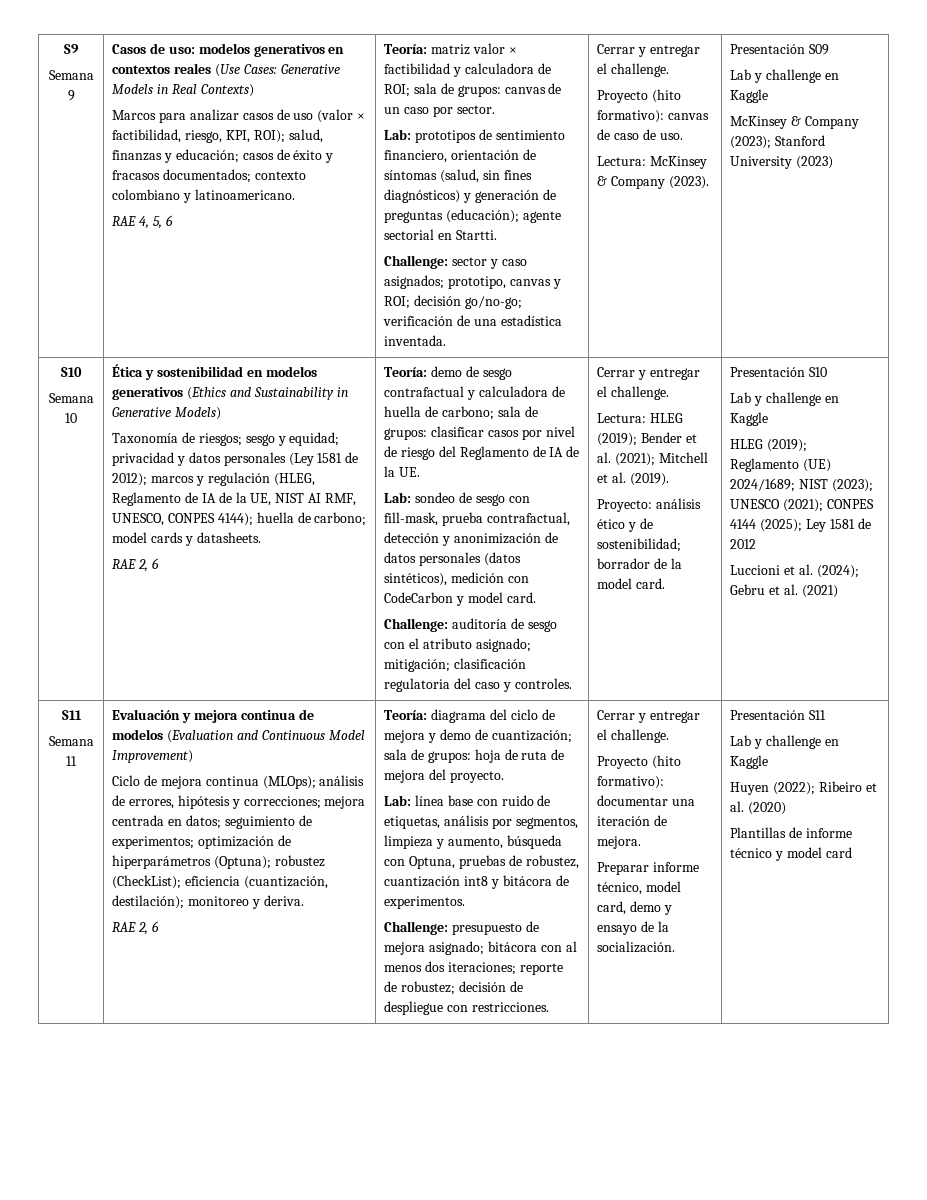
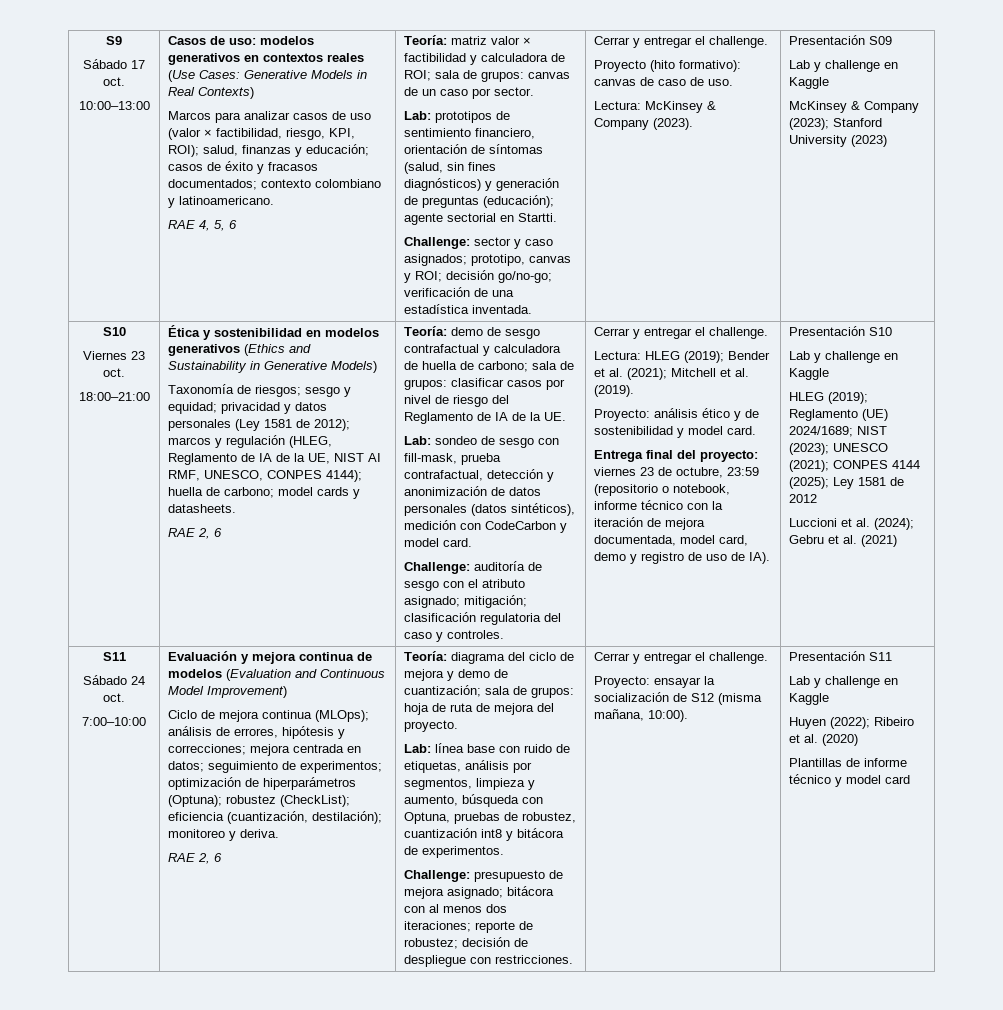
[48,70,94,80] [67,90,75,101] Semana 9 -> [83,59,145,69] [103,77,125,86] [78,101,150,110] Sábado 17 oct. // 10:00–13:00
[48,393,94,403] [65,413,77,423] Semana 10 -> [83,351,145,360] [103,368,125,377] [78,392,150,401] Viernes 23 oct. // 18:00–21:00
[597,538,682,552] [597,558,683,569] [597,578,666,589] sostenibilidad; borrador de la model card. -> [594,426,757,438] [594,450,759,462] [594,467,760,478] [594,484,731,496] [594,500,724,510] [594,517,706,530] [594,535,749,546] [594,552,771,564] sostenibilidad y model card. // Entrega final del proyecto: viernes 23 de octubre, 23:59 (repositorio o notebook, informe técnico con la iteración de mejora documentada, model card, demo y registro de uso de IA).
[48,736,94,746] [66,756,77,766] Semana 11 -> [83,675,145,685] [103,693,125,702] [82,717,146,726] Sábado 24 oct. // 7:00–10:00
[597,755,682,769] [597,776,665,789] [597,795,696,806] [597,815,668,826] [597,836,642,849] [597,862,700,875] [597,881,682,895] [597,901,673,915] [597,921,670,935] [597,941,676,953] Proyecto (hito formativo): documentar una iteración de mejora. // Preparar informe técnico, model card, demo y ensayo de la socialización. -> [594,676,716,688] [594,692,763,705] [594,709,689,722] Proyecto: ensayar la socialización de S12 (misma mañana, 10:00).

